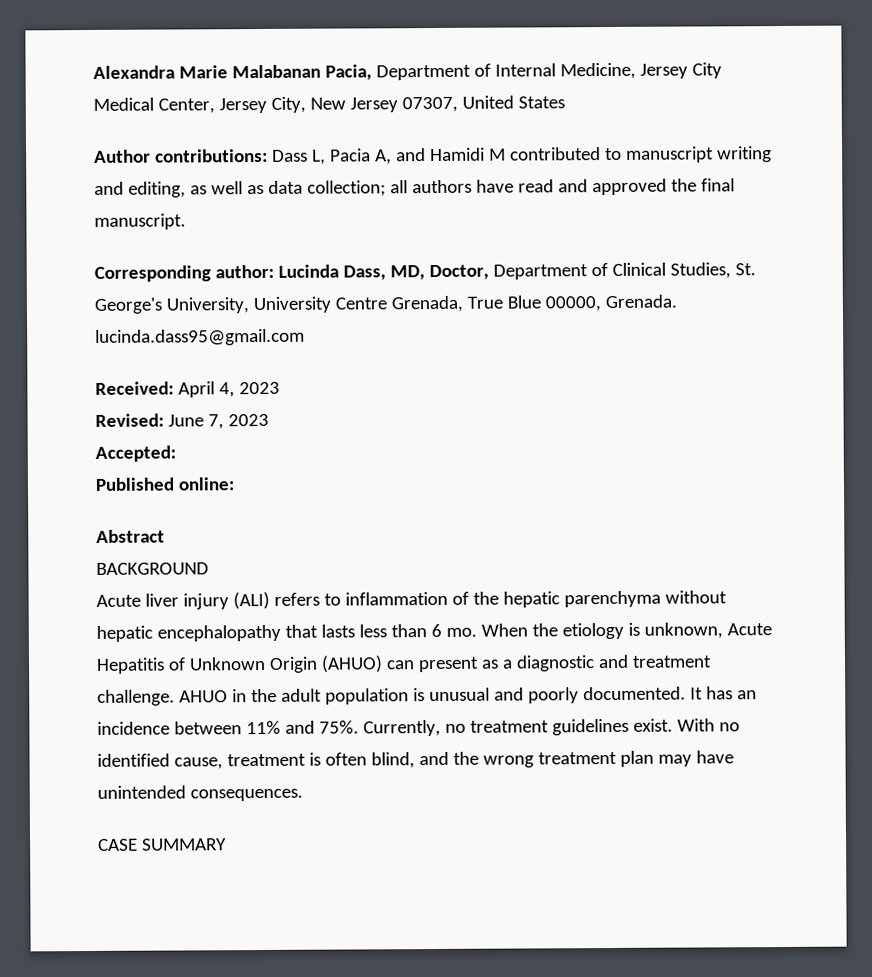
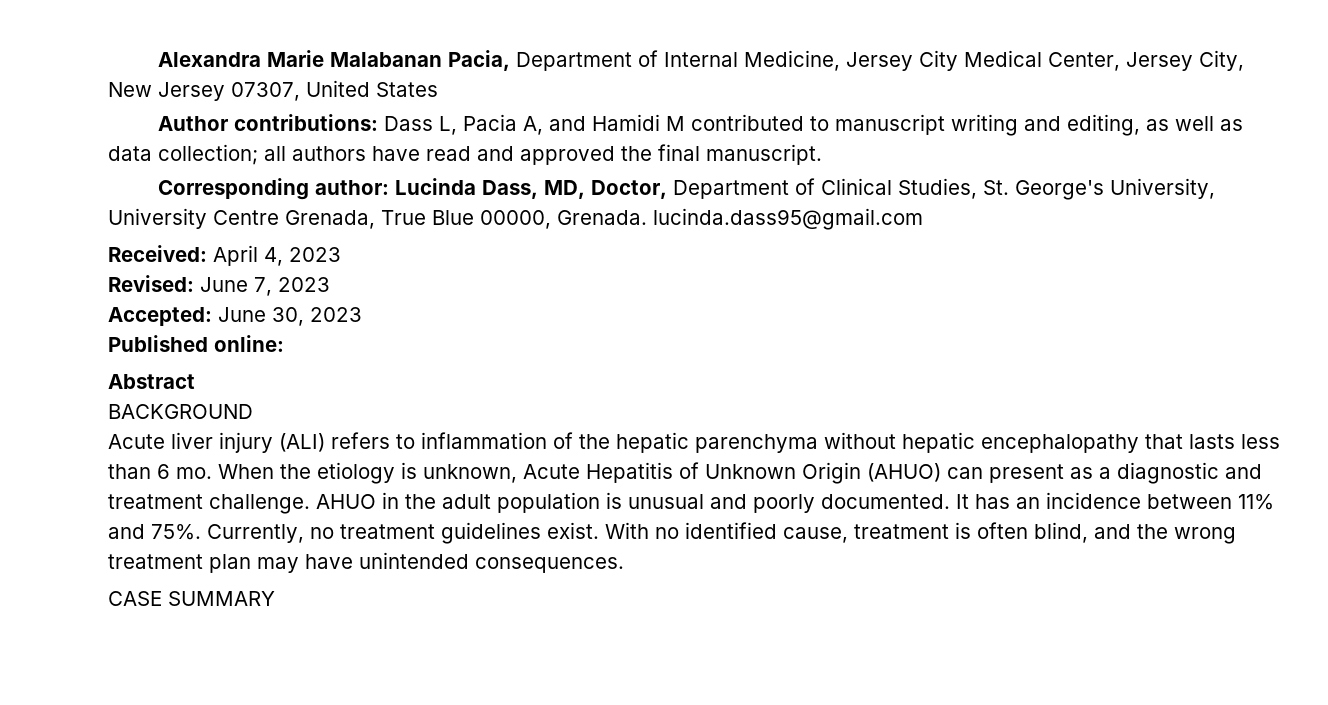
(176, 453) none -> [218,307,362,326] June 30, 2023

